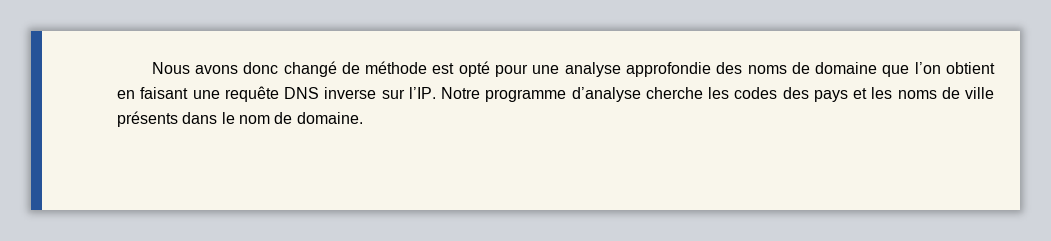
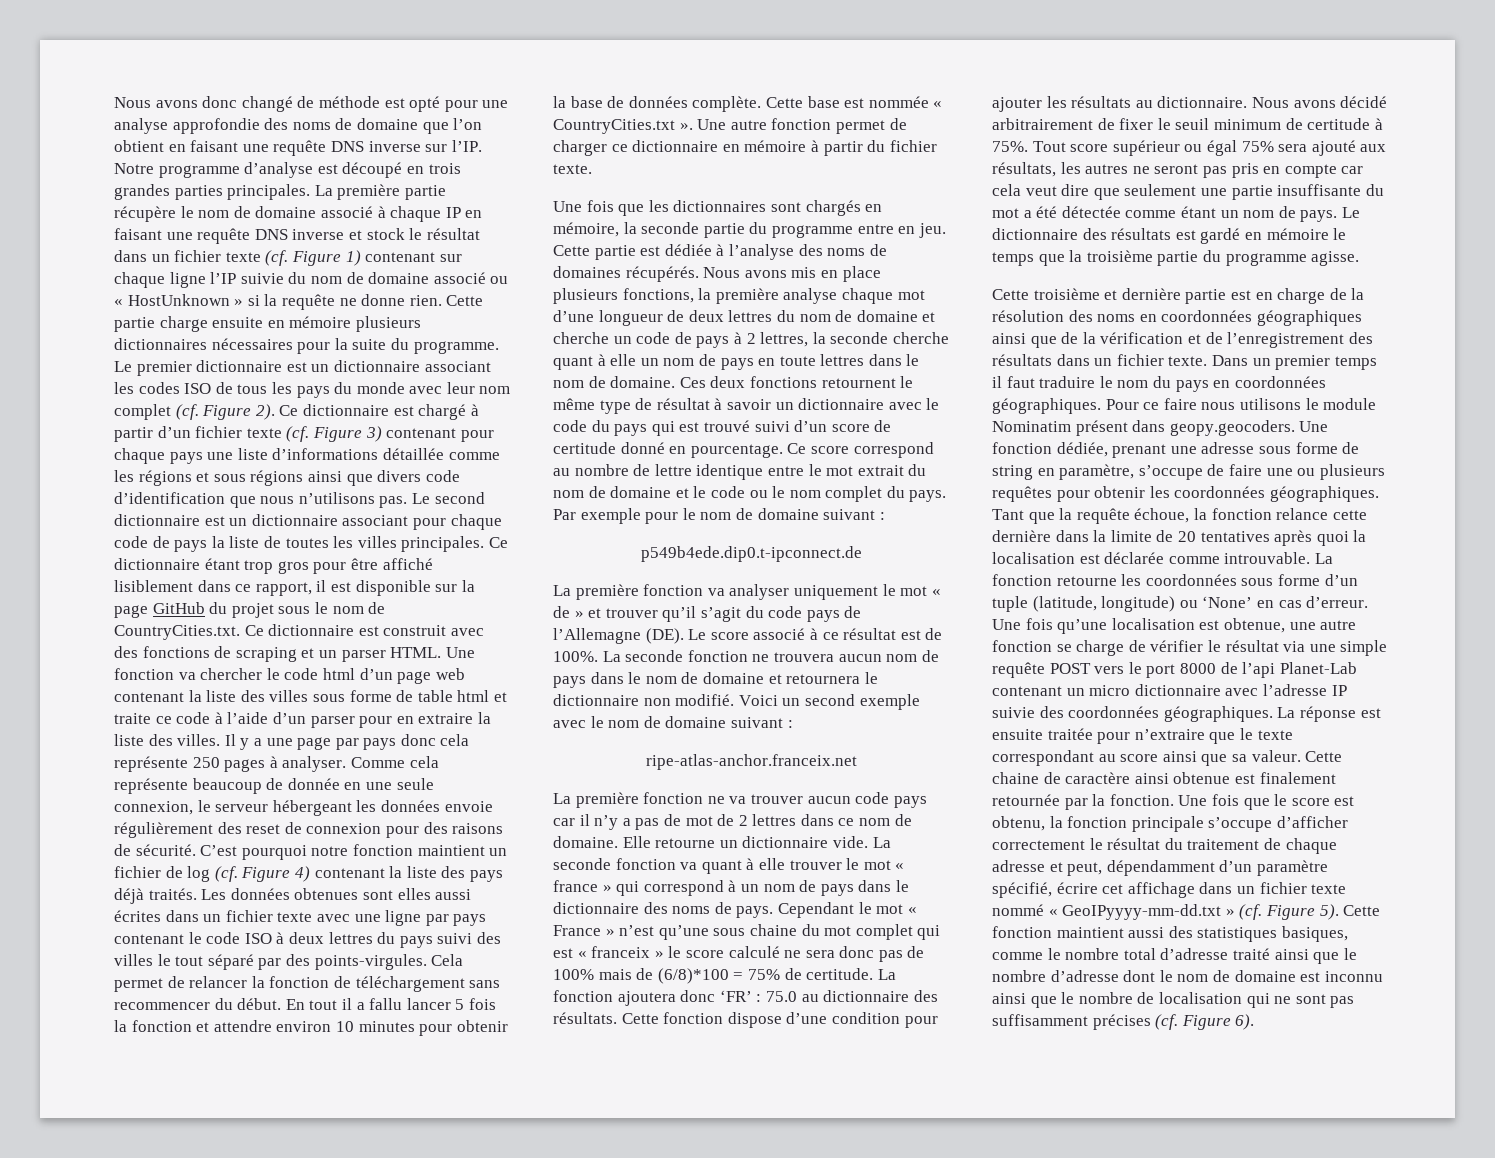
[645,87,994,102] [117,111,178,127] cherche les codes des pays et les noms de ville présents -> [317,162,461,178] [114,184,446,200] [114,206,483,222] [114,228,480,244] [114,250,462,266] [114,272,509,288] [114,294,484,310] [114,316,421,332] [114,338,499,354] [114,360,491,376] [114,382,511,398] [114,404,479,420] [114,426,494,442] [114,448,500,464] [114,470,460,486] [114,492,485,508] [114,514,502,530] [114,536,508,552] [114,558,433,574] [114,580,475,596] [114,602,386,618] [114,624,484,640] [114,646,475,662] [114,668,465,684] [114,690,507,702] [114,712,491,728] [114,734,470,750] [114,756,439,772] [114,778,434,794] [114,800,493,816] [114,822,504,838] [114,844,508,860] [114,866,503,882] [114,888,472,904] [114,910,487,926] [114,932,501,948] [114,954,464,970] [114,976,501,992] [114,998,496,1010] [114,1020,508,1036] [553,96,943,112] [553,118,907,134] [553,140,937,156] [553,164,592,174] [553,200,883,216] [553,222,946,238] [553,244,887,260] [553,266,881,282] [553,288,925,304] [553,310,936,326] [553,332,949,348] [553,354,865,370] est découpé en trois grandes parties principales. La première partie récupère le nom de domaine associé à chaque IP en faisant une requête DNS inverse et stock le résultat dans un fichier texte (cf. Figure 1) contenant sur chaque ligne l’IP suivie du nom de domaine associé ou « HostUnknown » si la requête ne donne rien. Cette partie charge ensuite en mémoire plusieurs dictionnaires nécessaires pour la suite du programme. Le premier dictionnaire est un dictionnaire associant les codes ISO de tous les pays du monde avec leur nom complet (cf. Figure 2). Ce dictionnaire est chargé à partir d’un fichier texte (cf. Figure 3) contenant pour chaque pays une liste d’informations détaillée comme les régions et sous régions ainsi que divers code d’identification que nous n’utilisons pas. Le second dictionnaire est un dictionnaire associant pour chaque code de pays la liste de toutes les villes principales. Ce dictionnaire étant trop gros pour être affiché lisiblement dans ce rapport, il est disponible sur la page GitHub du projet sous le nom de CountryCities.txt. Ce dictionnaire est construit avec des fonctions de scraping et un parser HTML. Une fonction va chercher le code html d’un page web contenant la liste des villes sous forme de table html et traite ce code à l’aide d’un parser pour en extraire la liste des villes. Il y a une page par pays donc cela représente 250 pages à analyser. Comme cela représente beaucoup de donnée en une seule connexion, le serveur hébergeant les données envoie régulièrement des reset de connexion pour des raisons de sécurité. C’est pourquoi notre fonction maintient un fichier de log (cf. Figure 4) contenant la liste des pays déjà traités. Les données obtenues sont elles aussi écrites dans un fichier texte avec une ligne par pays contenant le code ISO à deux lettres du pays suivi des villes le tout séparé par des points-virgules. Cela permet de relancer la fonction de téléchargement sans recommencer du début. En tout il a fallu lancer 5 fois la fonction et attendre environ 10 minutes pour obtenir la base de données complète. Cette base est nommée « CountryCities.txt ». Une autre fonction permet de charger ce dictionnaire en mémoire à partir du fichier texte. // Une fois que les dictionnaires sont chargés en mémoire, la seconde partie du programme entre en jeu. Cette partie est dédiée à l’analyse des noms de domaines récupérés. Nous avons mis en place plusieurs fonctions, la première analyse chaque mot d’une longueur de deux lettres du nom de domaine et cherche un code de pays à 2 lettres, la seconde cherche quant à elle un nom de pays en toute lettres
(363, 118) none -> [679,376,914,388] [553,398,940,414] [553,420,892,436] [553,442,934,458] [553,464,927,480] [553,486,947,502] [553,508,885,524] [641,546,862,562] [553,584,941,600] [553,606,862,622] [553,628,943,644] [553,650,939,662] [553,672,878,688] [553,694,920,710] [553,716,793,728] [646,754,857,770] [553,792,927,808] [553,814,912,830] [553,836,891,848] [553,858,905,874] [553,880,909,896] [553,902,917,918] [553,924,941,940] [553,946,925,962] [553,968,896,984] [553,990,938,1006] [553,1012,938,1028] [992,96,1388,112] [992,118,1383,130] [992,140,1387,156] [992,162,1364,178] [992,184,1384,200] [992,206,1360,222] [992,228,1347,244] [992,250,1360,266] [992,288,1365,304] [992,310,1362,326] [992,332,1373,348] [992,354,1377,370] [992,376,1326,392] [992,398,1377,414] [992,420,1329,436] [992,442,1360,458] [992,464,1385,480] [992,486,1379,502] [992,508,1367,524] [992,530,1367,546] [992,552,1333,564] [992,574,1358,586] [992,596,1369,612] [992,618,1357,634] [992,640,1388,656] [992,662,1357,678] [992,684,1347,696] [992,706,1381,722] [992,728,1293,744] [992,750,1343,766] [992,772,1336,784] [992,794,1355,810] [992,816,1348,832] [992,838,1337,854] [992,860,1328,876] [992,882,1347,898] [992,904,1381,920] [992,926,1348,942] [992,948,1357,964] [992,970,1383,982] [992,992,1355,1008] [992,1014,1255,1030] Ces deux fonctions retournent le même type de résultat à savoir un dictionnaire avec le code du pays qui est trouvé suivi d’un score de certitude donné en pourcentage. Ce score correspond au nombre de lettre identique entre le mot extrait du nom de domaine et le code ou le nom complet du pays. Par exemple pour le nom de domaine suivant : // p549b4ede.dip0.t-ipconnect.de // La première fonction va analyser uniquement le mot « de » et trouver qu’il s’agit du code pays de l’Allemagne (DE). Le score associé à ce résultat est de 100%. La seconde fonction ne trouvera aucun nom de pays dans le nom de domaine et retournera le dictionnaire non modifié. Voici un second exemple avec le nom de domaine suivant : // ripe-atlas-anchor.franceix.net // La première fonction ne va trouver aucun code pays car il n’y a pas de mot de 2 lettres dans ce nom de domaine. Elle retourne un dictionnaire vide. La seconde fonction va quant à elle trouver le mot « france » qui correspond à un nom de pays dans le dictionnaire des noms de pays. Cependant le mot « France » n’est qu’une sous chaine du mot complet qui est « franceix » le score calculé ne sera donc pas de 100% mais de (6/8)*100 = 75% de certitude. La fonction ajoutera donc ‘FR’ : 75.0 au dictionnaire des résultats. Cette fonction dispose d’une condition pour ajouter les résultats au dictionnaire. Nous avons décidé arbitrairement de fixer le seuil minimum de certitude à 75%. Tout score supérieur ou égal 75% sera ajouté aux résultats, les autres ne seront pas pris en compte car cela veut dire que seulement une partie insuffisante du mot a été détectée comme étant un nom de pays. Le dictionnaire des résultats est gardé en mémoire le temps que la troisième partie du programme agisse. // Cette troisième et dernière partie est en charge de la résolution des noms en coordonnées géographiques ainsi que de la vérification et de l’enregistrement des résultats dans un fichier texte. Dans un premier temps il faut traduire le nom du pays en coordonnées géographiques. Pour ce faire nous utilisons le module Nominatim présent dans geopy.geocoders. Une fonction dédiée, prenant une adresse sous forme de string en paramètre, s’occupe de faire une ou plusieurs requêtes pour obtenir les coordonnées géographiques. Tant que la requête échoue, la fonction relance cette dernière dans la limite de 20 tentatives après quoi la localisation est déclarée comme introuvable. La fonction retourne les coordonnées sous forme d’un tuple (latitude, longitude) ou ‘None’ en cas d’erreur. Une fois qu’une localisation est obtenue, une autre fonction se charge de vérifier le résultat via une simple requête POST vers le port 8000 de l’api Planet-Lab contenant un micro dictionnaire avec l’adresse IP suivie des coordonnées géographiques. La réponse est ensuite traitée pour n’extraire que le texte correspondant au score ainsi que sa valeur. Cette chaine de caractère ainsi obtenue est finalement retournée par la fonction. Une fois que le score est obtenu, la fonction principale s’occupe d’afficher correctement le résultat du traitement de chaque adresse et peut, dépendamment d’un paramètre spécifié, écrire cet affichage dans un fichier texte nommé « GeoIPyyyy-mm-dd.txt » (cf. Figure 5). Cette fonction maintient aussi des statistiques basiques, comme le nombre total d’adresse traité ainsi que le nombre d’adresse dont le nom de domaine est inconnu ainsi que le nombre de localisation qui ne sont pas suffisamment précises (cf. Figure 6).

